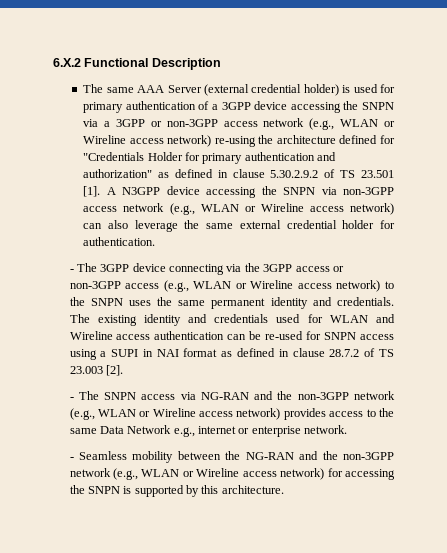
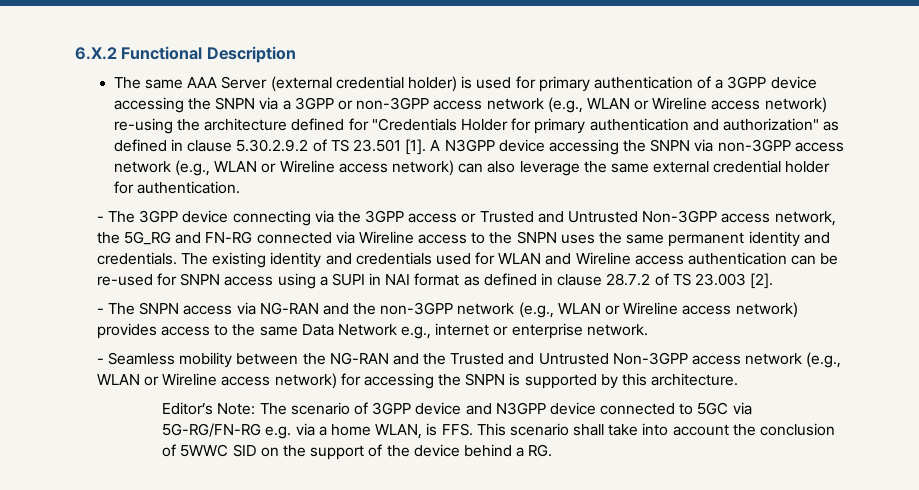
[69,280,381,292] non-3GPP access (e.g., WLAN or Wireline access network) -> [479,210,836,226] [96,231,468,245] Trusted and Untrusted Non-3GPP access network, the 5G_RG and FN-RG connected via Wireline access
[343,452,395,460] non-3GPP -> [450,352,742,365] Trusted and Untrusted Non-3GPP access
(284, 489) none -> [162,402,752,415] [162,423,836,439] [162,444,553,460] // Editor’s Note: The scenario of 3GPP device and N3GPP device connected to 5GC via 5G-RG/FN-RG e.g. via a home WLAN, is FFS. This scenario shall take into account the conclusion of 5WWC SID on the support of the device behind a RG.

